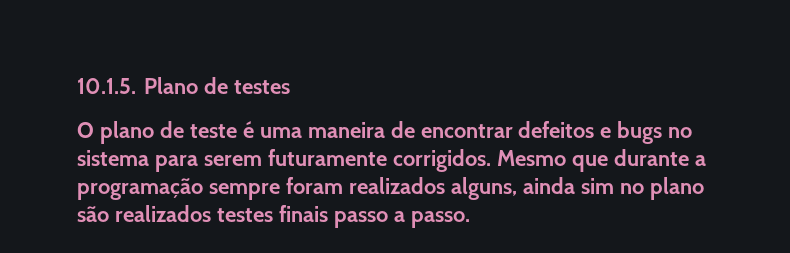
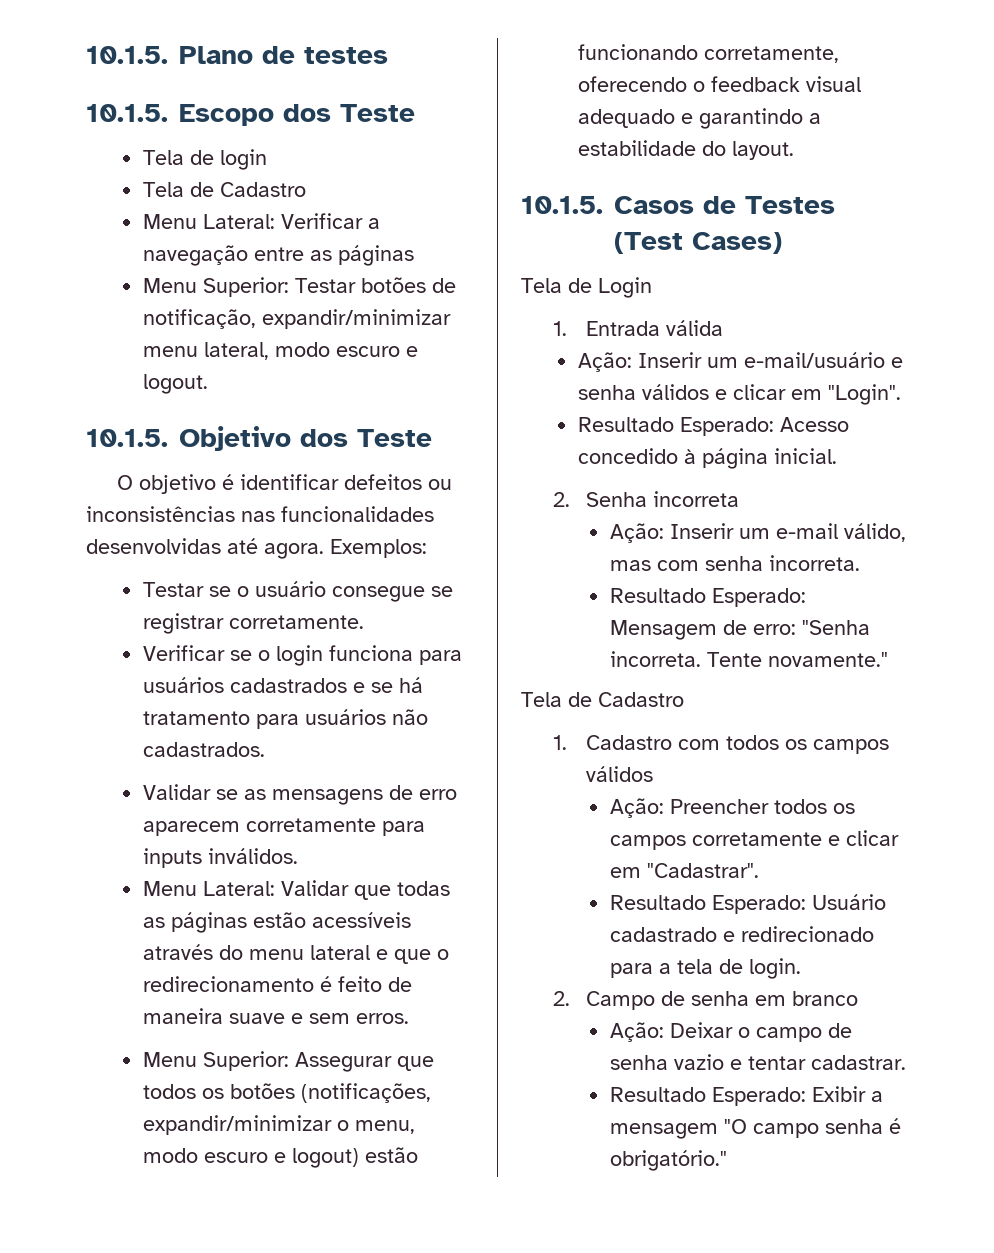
[77,121,693,144] [77,149,706,172] [77,177,704,200] [77,205,470,228] O plano de teste é uma maneira de encontrar defeitos e bugs no sistema para serem futuramente corrigidos. Mesmo que durante a programação sempre foram realizados alguns, ainda sim no plano são realizados testes finais passo a passo. -> [86,104,415,126] [142,149,267,170] [142,182,306,197] [142,213,380,229] [142,245,414,266] [142,277,456,297] [142,309,451,329] [142,342,418,360] [142,374,208,394] [86,426,432,451] [116,474,452,494] [86,506,434,522] [86,538,427,559] [142,581,453,602] [142,613,364,634] [142,645,462,666] [142,677,423,693] [142,709,428,729] [142,742,265,757] [142,784,457,805] [142,818,425,836] [142,848,298,868] [142,880,450,900] [142,912,411,933] [142,944,449,964] [142,976,412,992] [142,1008,409,1024] [142,1051,434,1072] [142,1083,431,1103] [142,1115,415,1135] [142,1147,418,1168] [577,44,839,63] [577,76,861,92] [577,108,821,129] [577,140,794,160] [521,196,835,214] [614,232,782,254] [521,277,652,298] [553,320,723,336] [577,352,903,372] [577,384,901,405] [577,417,849,436] [577,448,837,469] [553,491,739,507] [610,523,907,543] [610,555,861,571] [610,588,807,607] [610,620,871,640] [610,651,889,667] [521,692,684,707] [553,735,889,754] [585,766,653,782] [610,798,856,818] [610,830,900,850] [610,863,760,878] [610,894,887,914] [610,926,875,942] [610,958,802,979] [553,991,858,1010] [610,1022,853,1042] [610,1054,907,1070] [610,1086,884,1106] [610,1118,902,1139] [610,1150,728,1171] 10.1.5. Escopo dos Teste // Tela de login // Tela de Cadastro // Menu Lateral: Verificar a navegação entre as páginas // Menu Superior: Testar botões de notificação, expandir/minimizar menu lateral, modo escuro e logout. // 10.1.5. Objetivo dos Teste // O objetivo é identificar defeitos ou inconsistências nas funcionalidades desenvolvidas até agora. Exemplos: // Testar se o usuário consegue se registrar corretamente. // Verificar se o login funciona para usuários cadastrados e se há tratamento para usuários não cadastrados. // Validar se as mensagens de erro aparecem corretamente para inputs inválidos. // Menu Lateral: Validar que todas as páginas estão acessíveis através do menu lateral e que o redirecionamento é feito de maneira suave e sem erros. // Menu Superior: Assegurar que todos os botões (notificações, expandir/minimizar o menu, modo escuro e logout) estão funcionando corretamente, oferecendo o feedback visual adequado e garantindo a estabilidade do layout. // 10.1.5. Casos de Testes (Test Cases) // Tela de Login // 1. Entrada válida // Ação: Inserir um e-mail/usuário e senha válidos e clicar em "Login". // Resultado Esperado: Acesso concedido à página inicial. // 2. Senha incorreta // Ação: Inserir um e-mail válido, mas com senha incorreta. // Resultado Esperado: Mensagem de erro: "Senha incorreta. Tente novamente." // Tela de Cadastro // 1. Cadastro com todos os campos válidos // Ação: Preencher todos os campos corretamente e clicar em "Cadastrar". // Resultado Esperado: Usuário cadastrado e redirecionado para a tela de login. // 2. Campo de senha em branco // Ação: Deixar o campo de senha vazio e tentar cadastrar. // Resultado Esperado: Exibir a mensagem "O campo senha é obrigatório."

